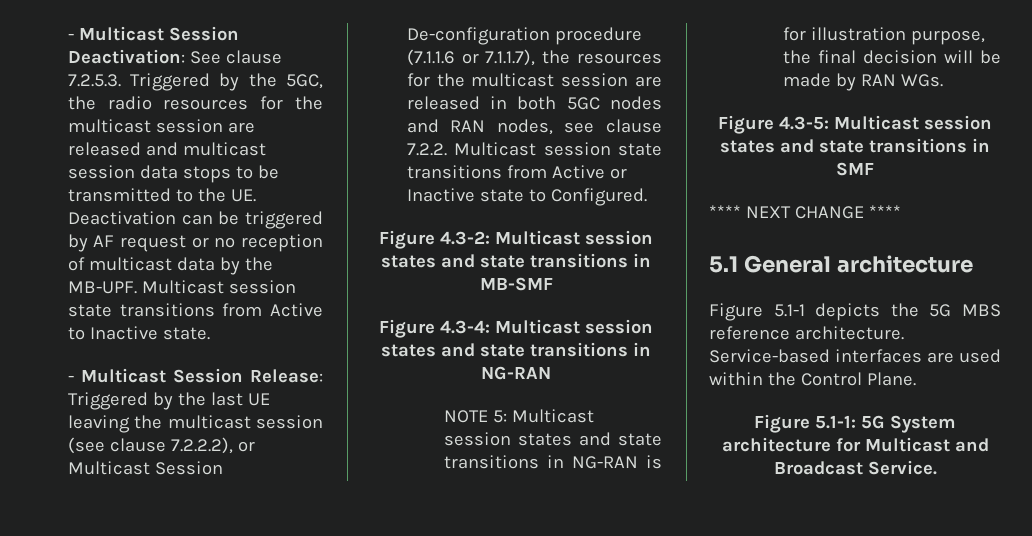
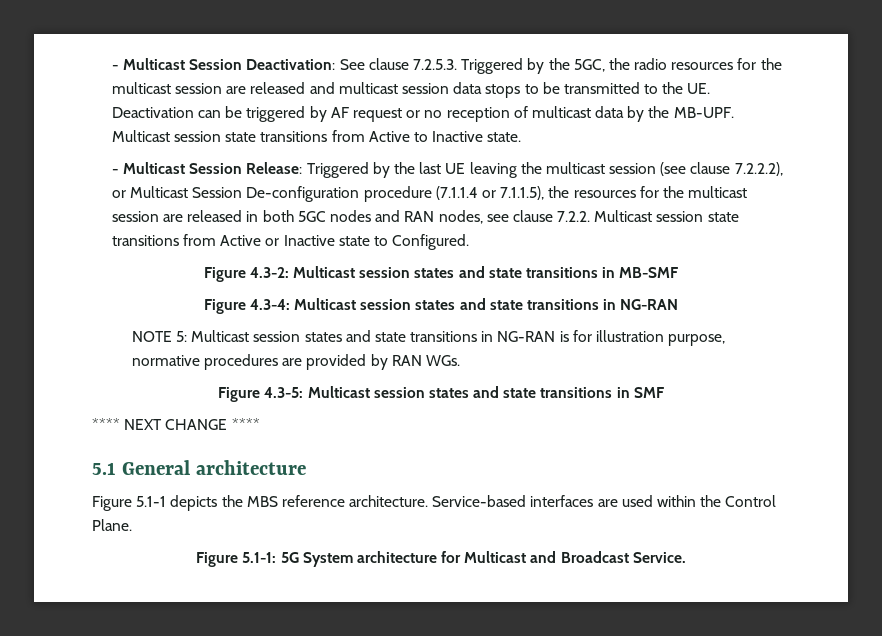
[406,49,536,66] (7.1.1.6 or 7.1.1.7), -> [435,186,545,200] (7.1.1.4 or 7.1.1.5),
[782,50,1001,64] [782,73,831,87] the final decision will be made -> [131,354,367,370] normative procedures are provided
[929,304,952,317] 5G -> (243, 501) none

